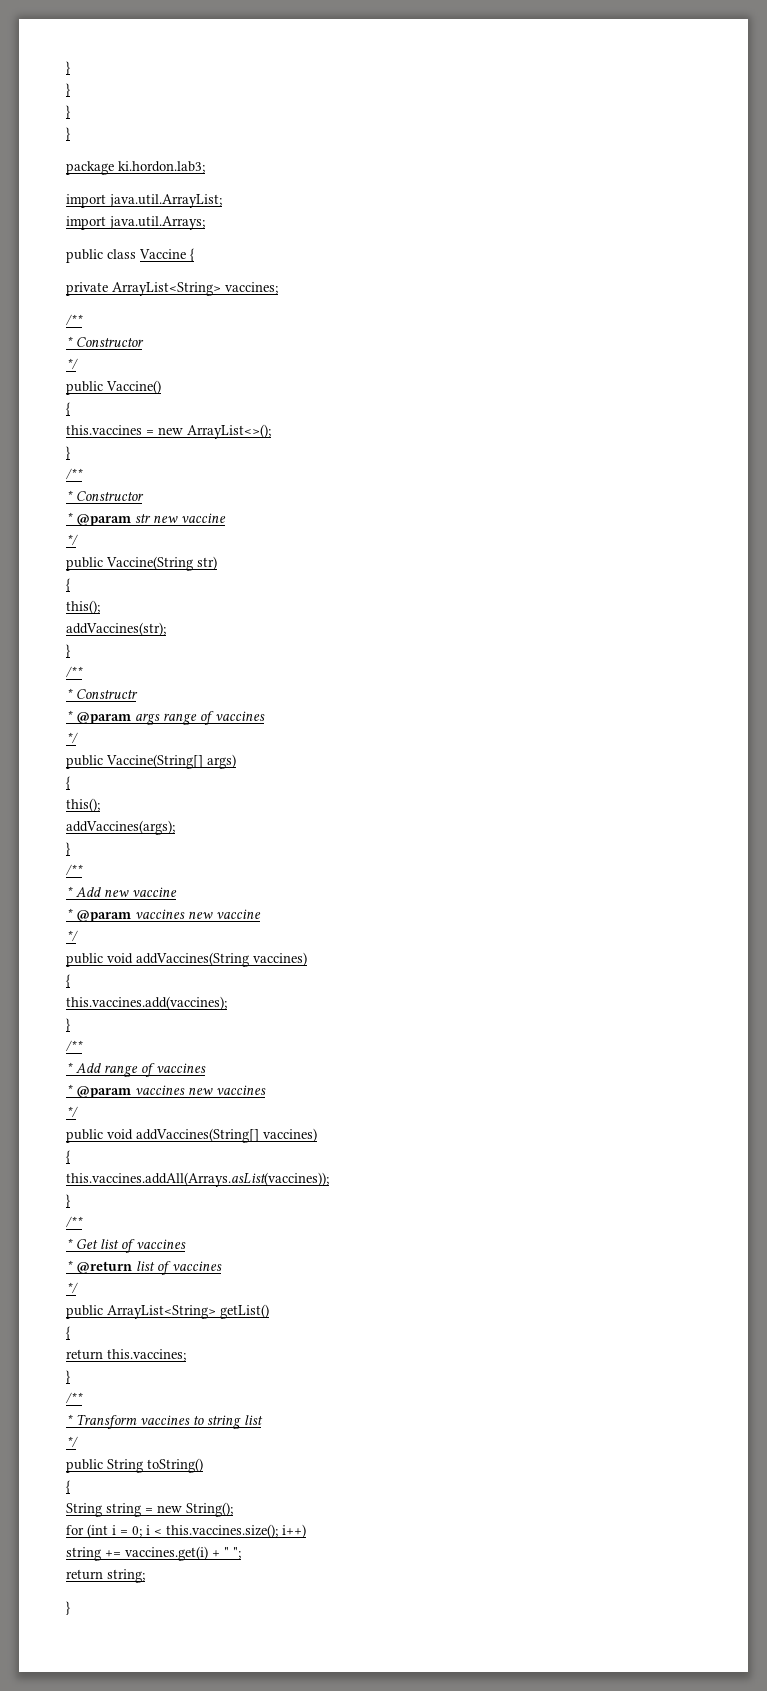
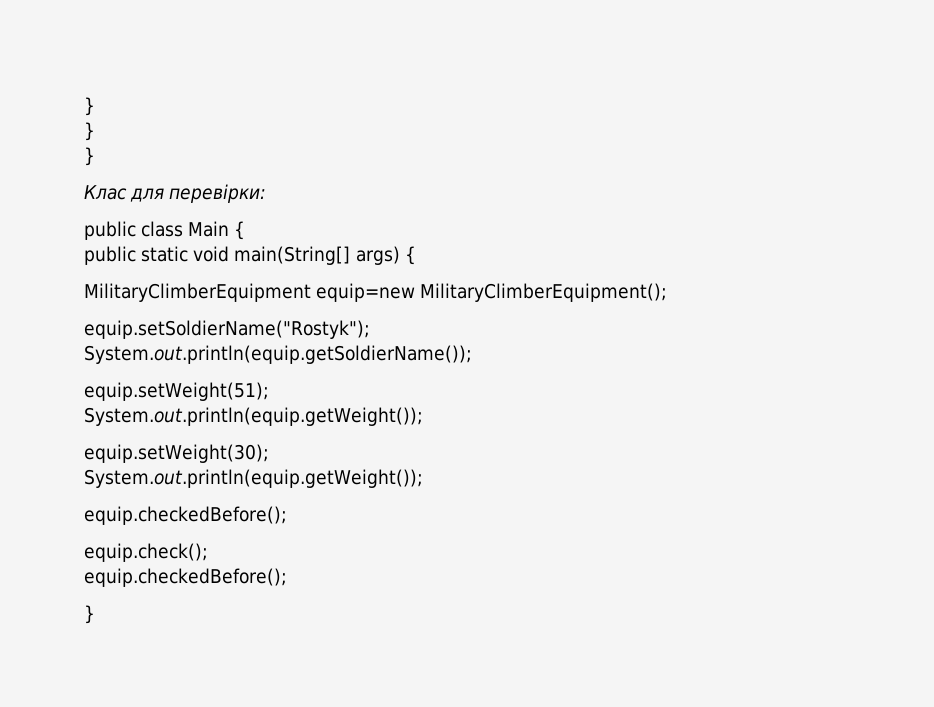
[66,61,70,75] [66,83,70,97] [66,105,70,119] [66,127,70,141] [66,161,205,175] [66,194,222,208] [66,216,205,230] } // } // } // } // package ki.hordon.lab3; // import java.util.ArrayList; // import java.util.Arrays; -> [84,97,95,116] [84,122,95,141] [84,147,95,166] [84,184,267,203] } // } // } // Клас для перевірки:
[139,248,194,262] [66,282,278,296] [66,314,83,326] [66,336,144,347] [66,358,78,370] [66,380,161,395] [66,402,70,416] [66,424,271,439] [66,446,70,460] [66,468,83,480] [66,490,144,501] [66,512,226,526] [66,534,78,546] [66,556,217,571] [66,578,70,592] [66,600,100,614] [66,622,166,636] [66,644,70,658] [66,666,83,678] [66,688,138,699] [66,710,265,725] [66,732,78,744] [66,754,236,769] [66,776,70,790] [66,798,100,812] [66,820,175,835] [66,842,70,856] [66,864,83,876] [66,886,177,897] [66,908,261,922] [66,930,78,942] [66,952,307,967] [66,974,70,988] [66,996,227,1010] [66,1018,70,1032] [66,1040,83,1052] [66,1062,206,1077] [66,1084,266,1098] [66,1106,78,1118] [66,1128,317,1143] [66,1150,70,1164] [66,1172,329,1187] [66,1194,70,1208] [66,1216,83,1228] [66,1238,186,1253] [66,1260,222,1275] [66,1282,78,1294] [66,1304,269,1319] [66,1326,70,1340] [66,1349,186,1361] [66,1370,70,1384] [66,1392,83,1404] [66,1414,263,1429] [66,1436,78,1448] [66,1458,203,1473] [66,1480,70,1494] [66,1502,233,1517] [66,1524,306,1538] [66,1546,241,1561] [66,1569,145,1583] Vaccine { // private ArrayList<String> vaccines; // /** // * Constructor // */ // public Vaccine() // { // this.vaccines = new ArrayList<>(); // } // /** // * Constructor // * @param str new vaccine // */ // public Vaccine(String str) // { // this(); // addVaccines(str); // } // /** // * Constructr // * @param args range of vaccines // */ // public Vaccine(String[] args) // { // this(); // addVaccines(args); // } // /** // * Add new vaccine // * @param vaccines new vaccine // */ // public void addVaccines(String vaccines) // { // this.vaccines.add(vaccines); // } // /** // * Add range of vaccines // * @param vaccines new vaccines // */ // public void addVaccines(String[] vaccines) // { // this.vaccines.addAll(Arrays.asList(vaccines)); // } // /** // * Get list of vaccines // * @return list of vaccines // */ // public ArrayList<String> getList() // { // return this.vaccines; // } // /** // * Transform vaccines to string list // */ // public String toString() // { // String string = new String(); // for (int i = 0; i < this.vaccines.size(); i++) // string += vaccines.get(i) + " "; // return string; -> [188,221,246,240] [84,246,416,265] [84,283,668,302] [84,320,370,339] [84,345,472,364] [84,382,269,401] [84,407,423,426] [84,444,269,463] [84,469,423,488] [84,506,287,525] [84,543,208,562] [84,568,287,587] Main { // public static void main(String[] args) { // MilitaryClimberEquipment equip=new MilitaryClimberEquipment(); // equip.setSoldierName("Rostyk"); // System.out.println(equip.getSoldierName()); // equip.setWeight(51); // System.out.println(equip.getWeight()); // equip.setWeight(30); // System.out.println(equip.getWeight()); // equip.checkedBefore(); // equip.check(); // equip.checkedBefore();

